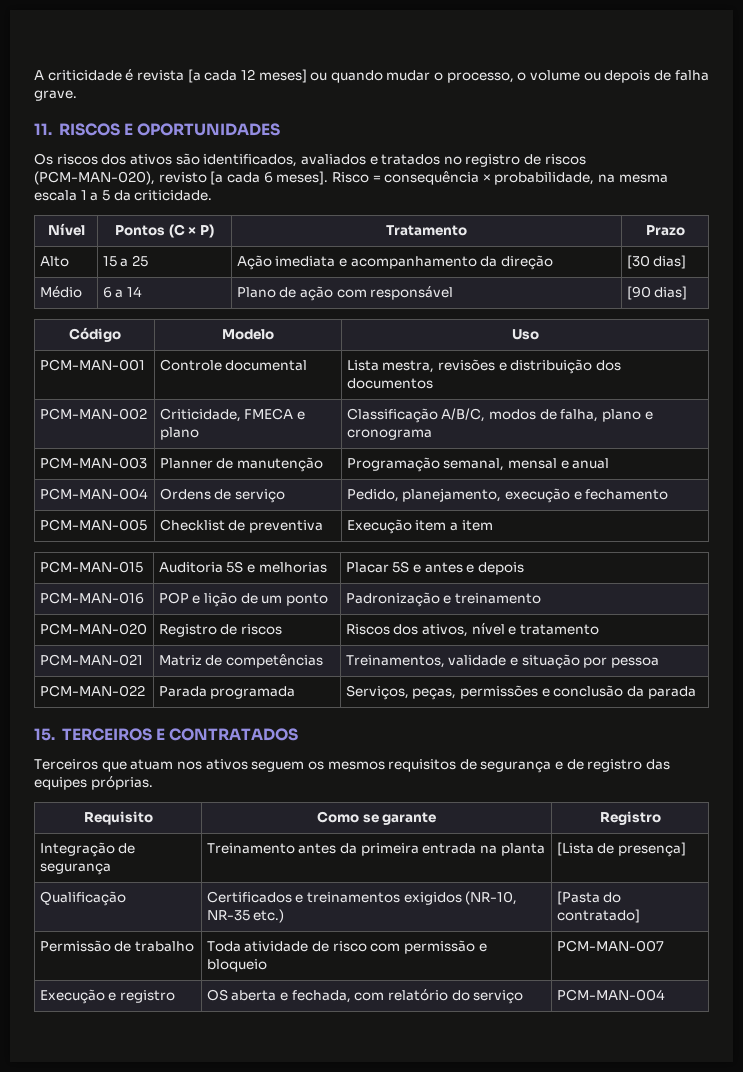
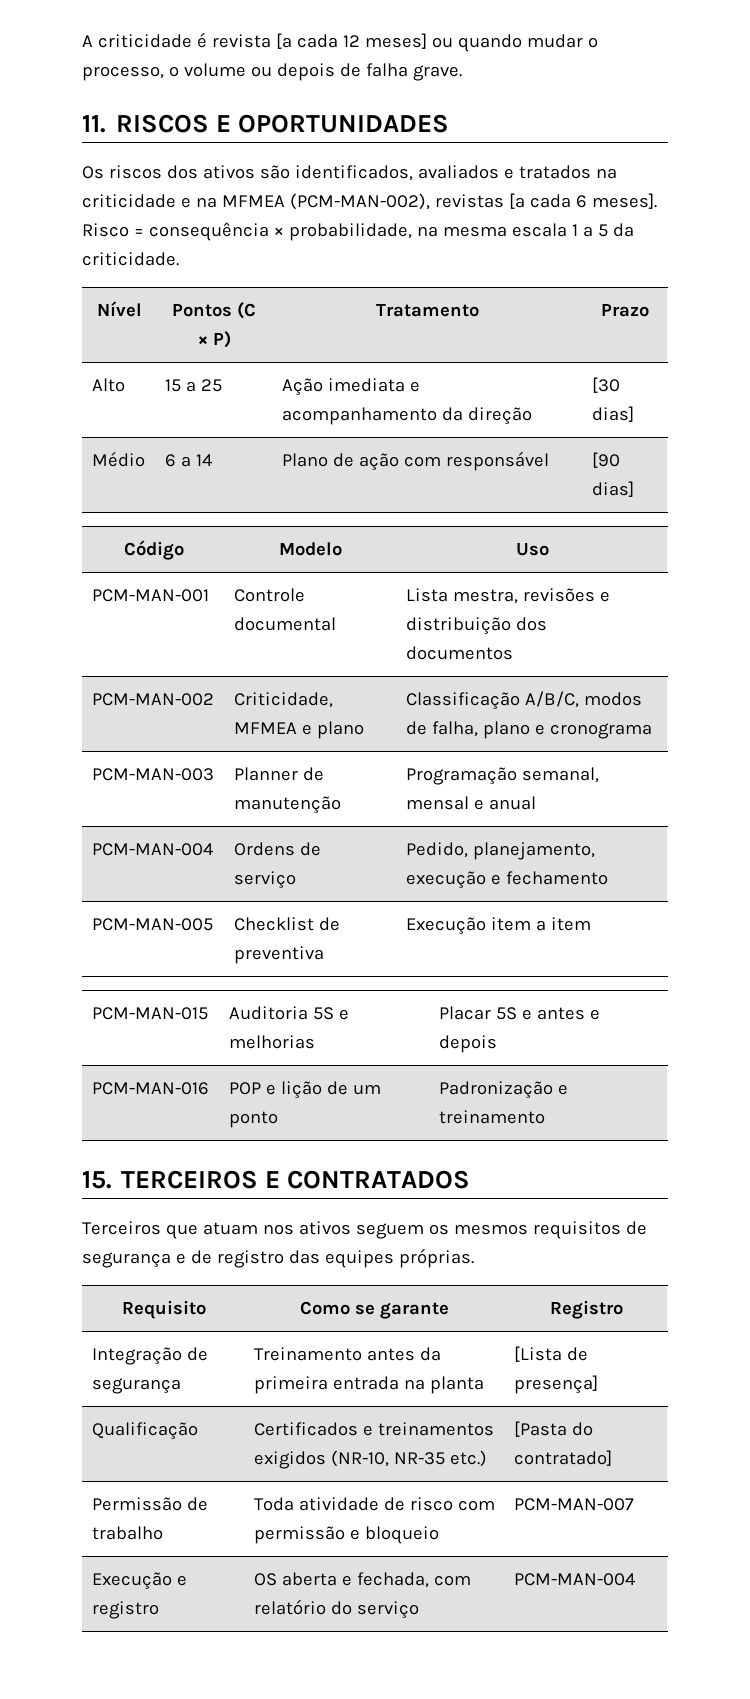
[443,154,586,167] [34,171,207,185] no registro de riscos (PCM-MAN-020), revisto -> [595,168,617,179] [82,193,504,210] na criticidade e na MFMEA (PCM-MAN-002), revistas
[244,408,294,420] FMECA -> [233,722,297,734] MFMEA
[39,623,147,635] [158,624,283,637] [345,623,600,637] [39,654,143,666] [158,654,324,668] [345,654,660,669] [39,685,145,697] [158,686,296,699] [345,685,696,700] // PCM-MAN-020 | Registro de riscos | Riscos dos ativos, nível e tratamento // PCM-MAN-021 | Matriz de competências | Treinamentos, validade e situação por pessoa // PCM-MAN-022 | Parada programada | Serviços, peças, permissões e conclusão da parada -> (545, 1117) none

